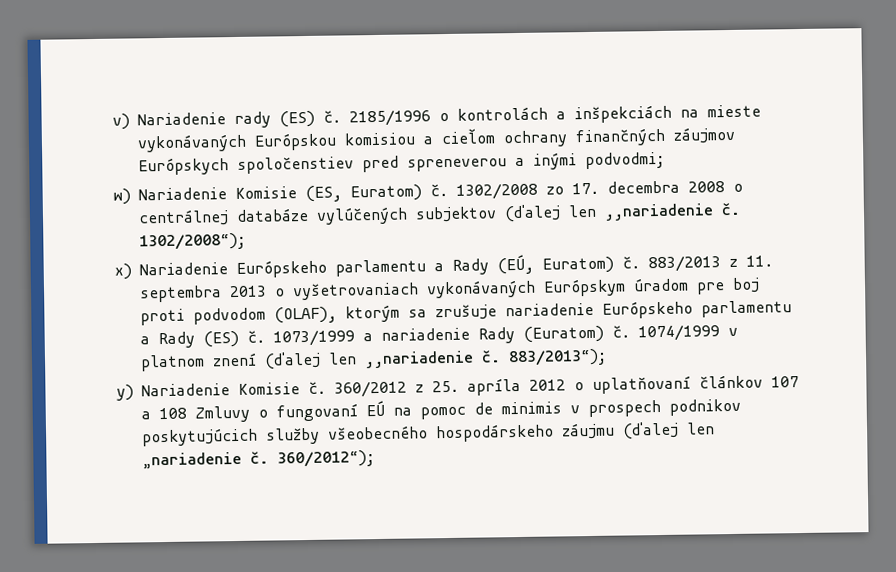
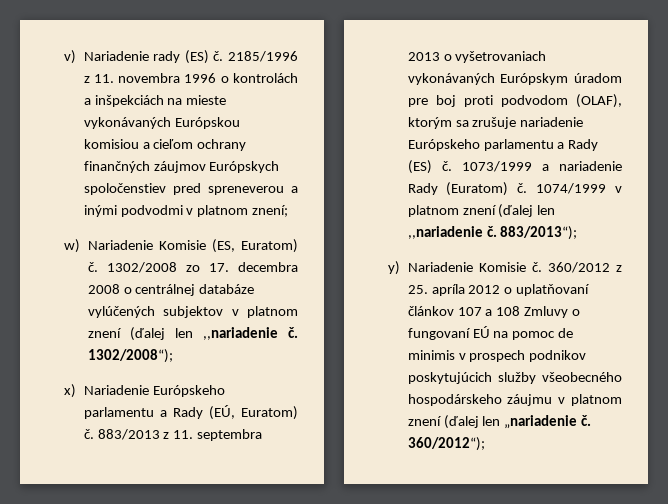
(431, 118) none -> [83,73,217,83] z 11. novembra 1996
[584,151,665,170] podvodmi; -> [120,205,289,217] podvodmi v platnom znení;
(497, 214) none -> [231,306,298,318] [87,328,121,338] v platnom znení
(615, 431) none -> [558,394,622,406] [407,416,441,426] v platnom znení

